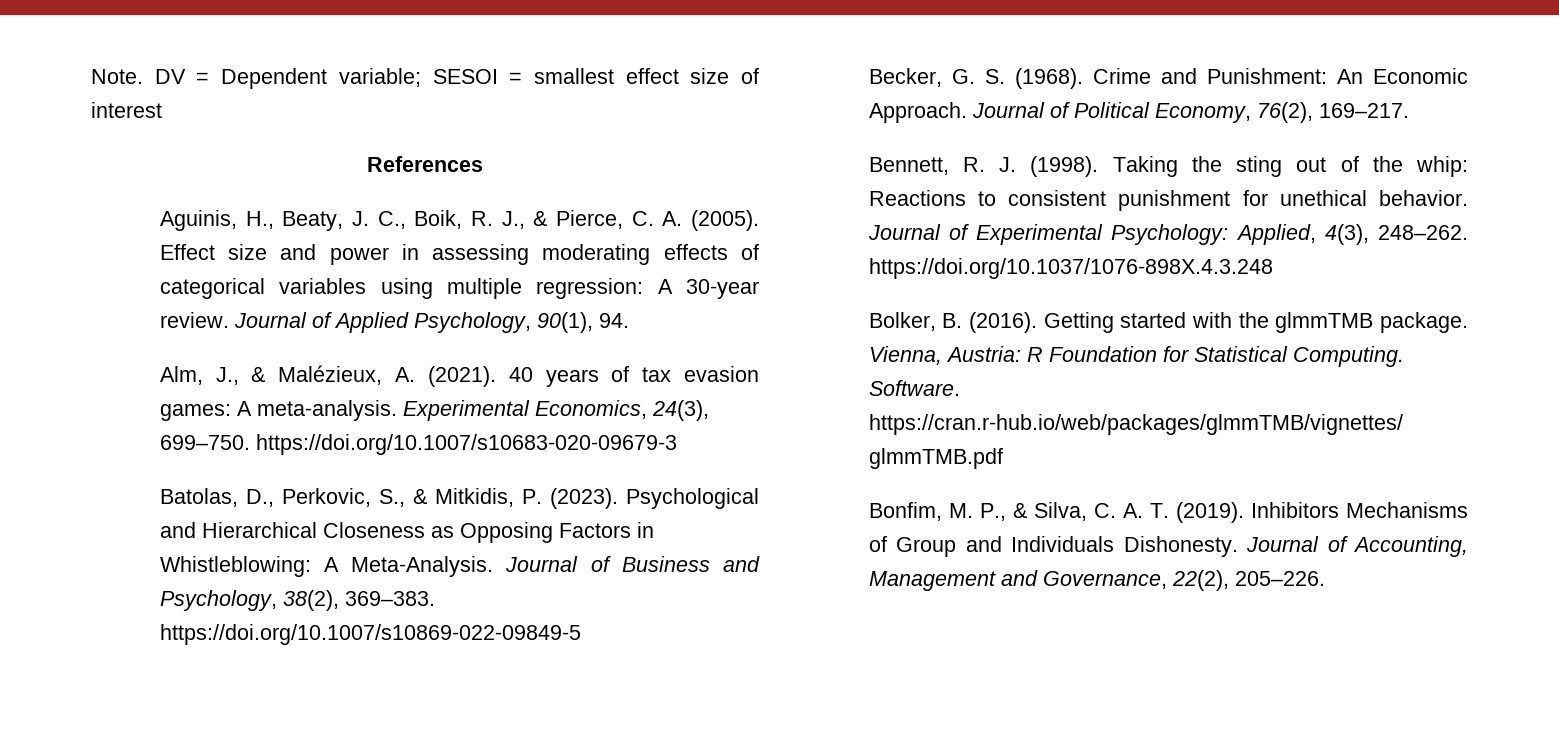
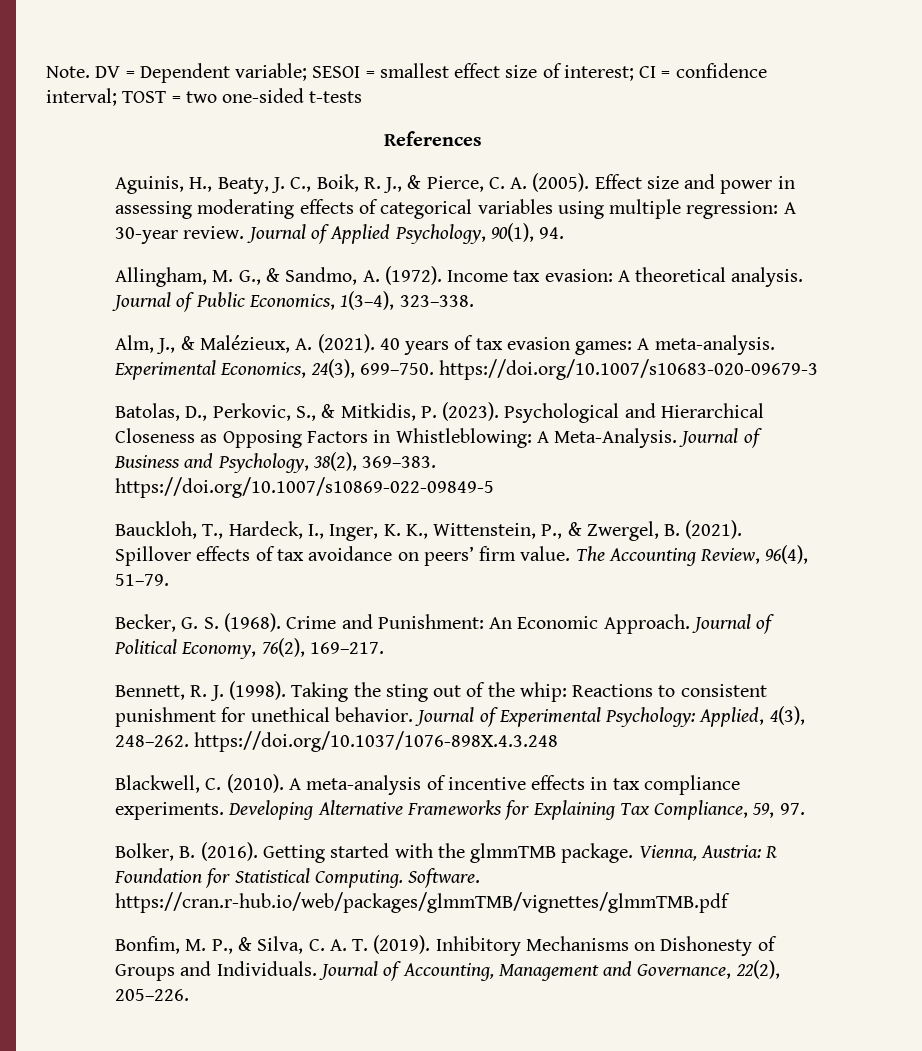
[91,102,162,118] interest -> [563,63,767,81] [46,88,363,106] interest; CI = confidence interval; TOST = two one-sided t-tests
(629, 320) none -> [115,266,804,287] [112,291,474,312] // Allingham, M. G., & Sandmo, A. (1972). Income tax evasion: A theoretical analysis. Journal of Public Economics, 1(3–4), 323–338.
(581, 634) none -> [115,520,743,541] [115,545,809,566] [115,574,170,586] // Bauckloh, T., Hardeck, I., Inger, K. K., Wittenstein, P., & Zwergel, B. (2021). Spillover effects of tax avoidance on peers’ firm value. The Accounting Review, 96(4), 51–79.
(1273, 268) none -> [115,774,740,795] [115,800,805,820] // Blackwell, C. (2010). A meta-analysis of incentive effects in tax compliance experiments. Developing Alternative Frameworks for Explaining Tax Compliance, 59, 97.
[1250,502,1468,518] [868,536,1238,557] Inhibitors Mechanisms of Group and Individuals Dishonesty. -> [435,936,777,956] [115,961,317,981] Inhibitory Mechanisms on Dishonesty of Groups and Individuals.

